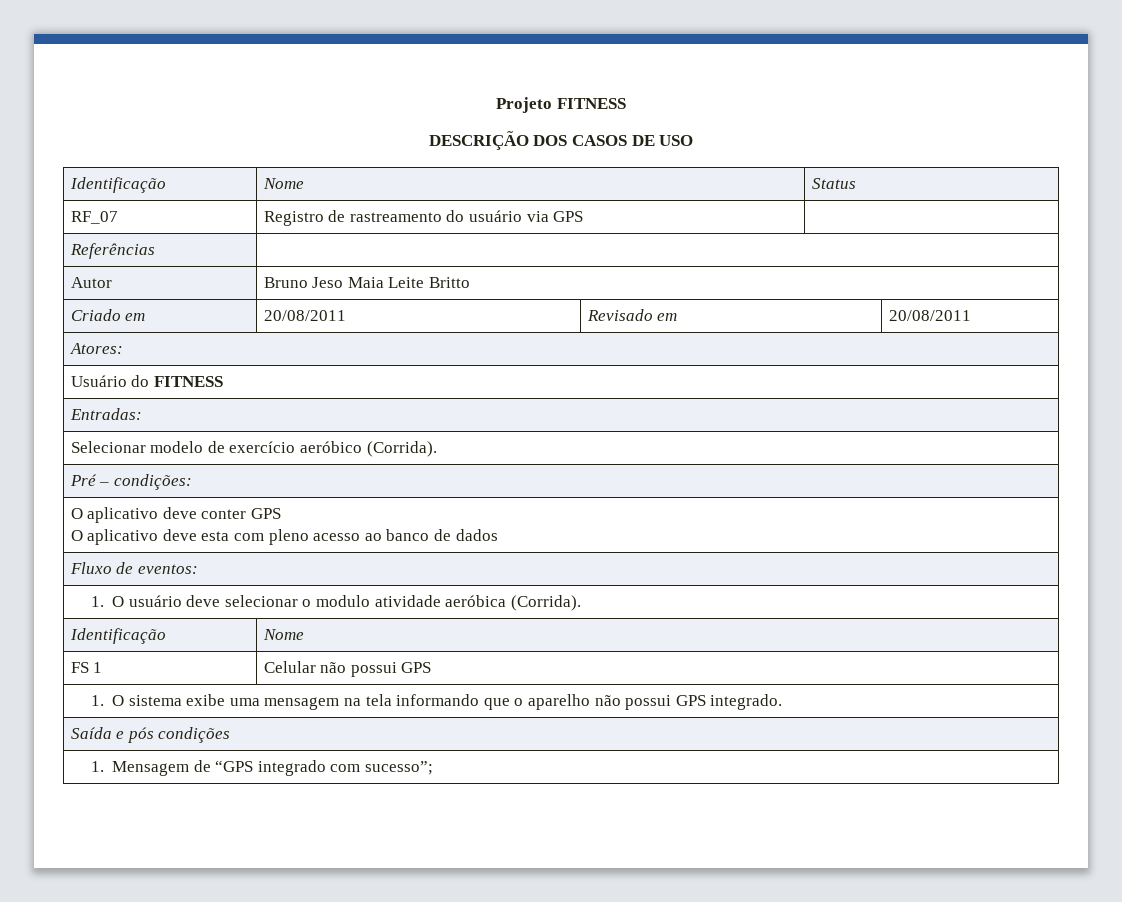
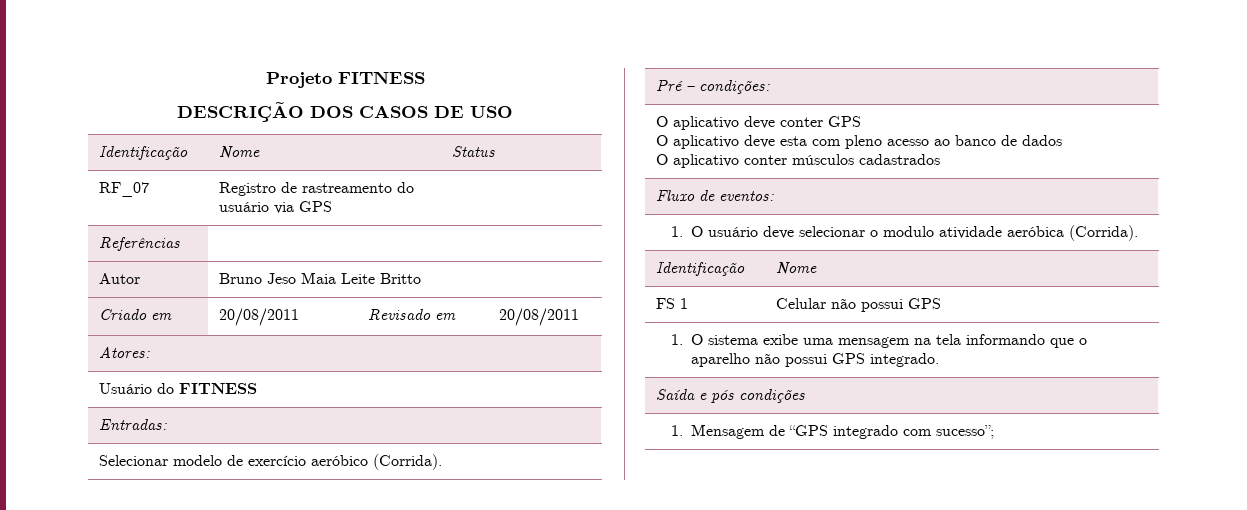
(498, 535) none -> [655,154,940,168] // O aplicativo conter músculos cadastrados

